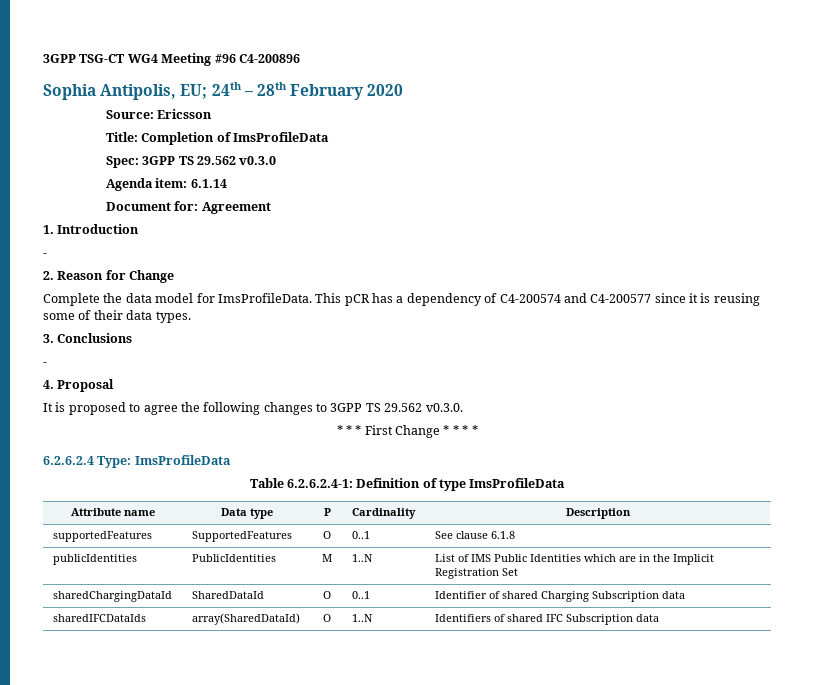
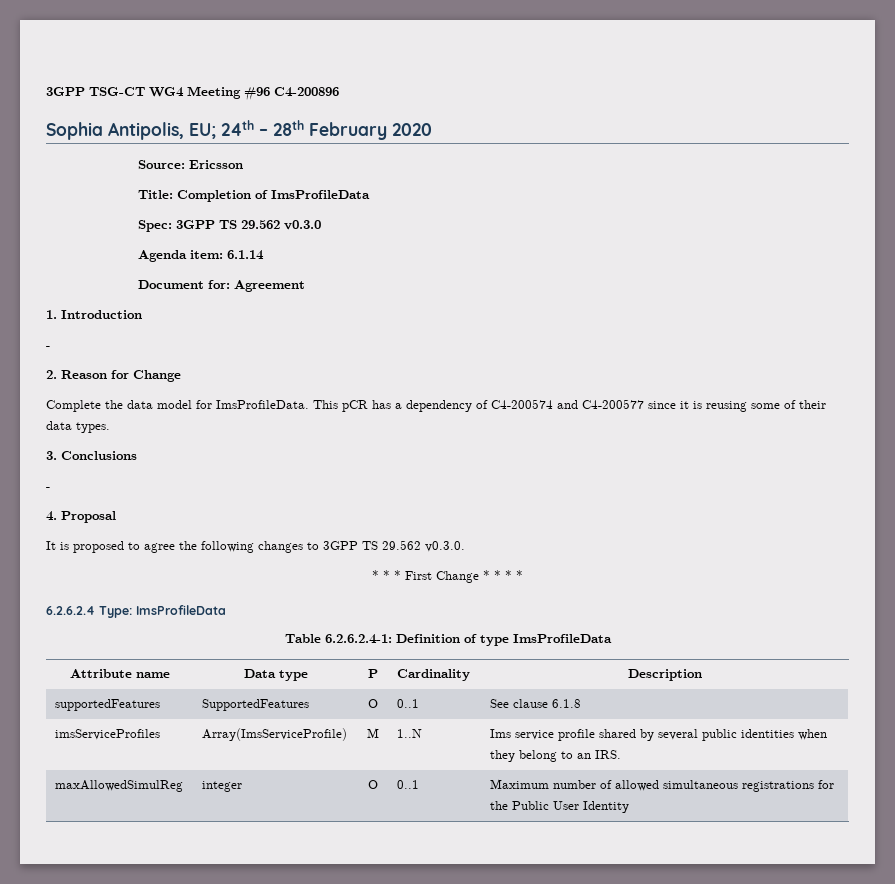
[52,554,137,565] [191,554,276,562] publicIdentities | PublicIdentities -> [55,729,161,740] [202,728,348,741] imsServiceProfiles | Array(ImsServiceProfile)
[434,554,714,565] [434,568,518,579] [52,591,172,602] [191,591,264,599] [323,591,331,599] [351,591,370,599] [434,591,685,602] [52,614,146,622] [191,613,300,625] [323,614,331,622] [351,614,373,622] [434,614,659,625] List of IMS Public Identities which are in the Implicit Registration Set // sharedChargingDataId | SharedDataId | O | 0..1 | Identifier of shared Charging Subscription data // sharedIFCDataIds | array(SharedDataId) | O | 1..N | Identifiers of shared IFC Subscription data -> [490,729,828,741] [490,750,622,762] [55,780,184,792] [202,781,243,792] [368,780,378,789] [397,780,420,789] [490,779,835,792] [490,801,630,813] Ims service profile shared by several public identities when they belong to an IRS. // maxAllowedSimulReg | integer | O | 0..1 | Maximum number of allowed simultaneous registrations for the Public User Identity

